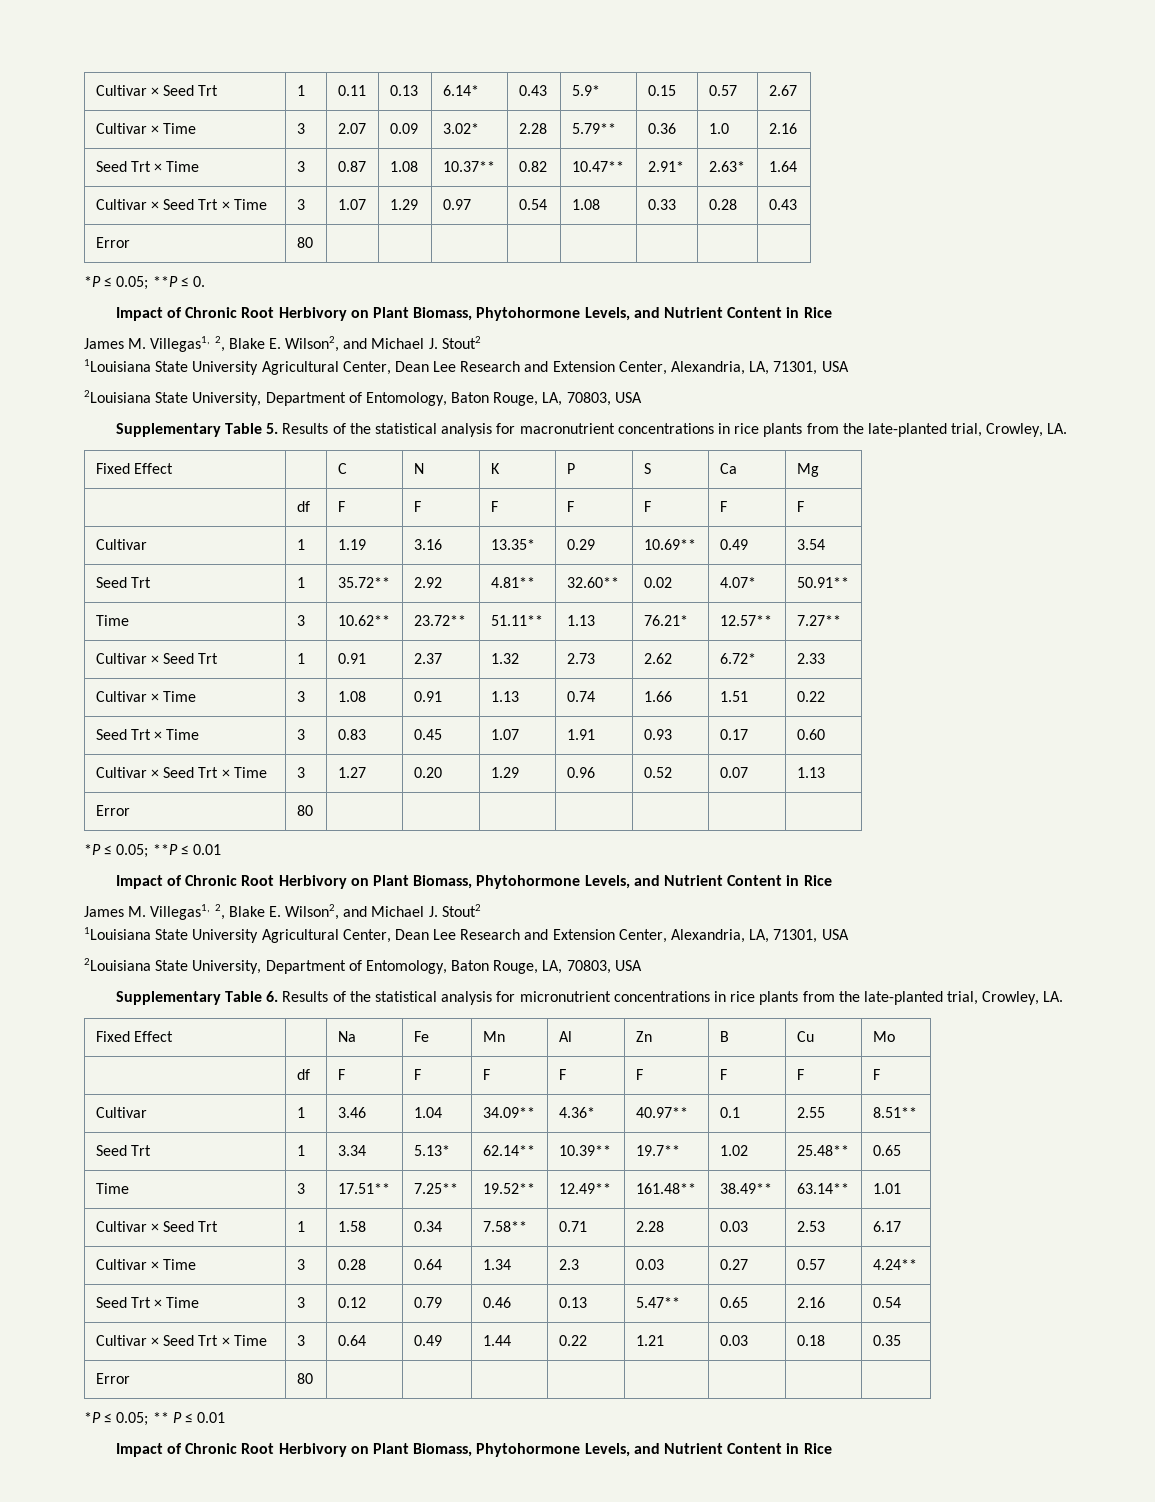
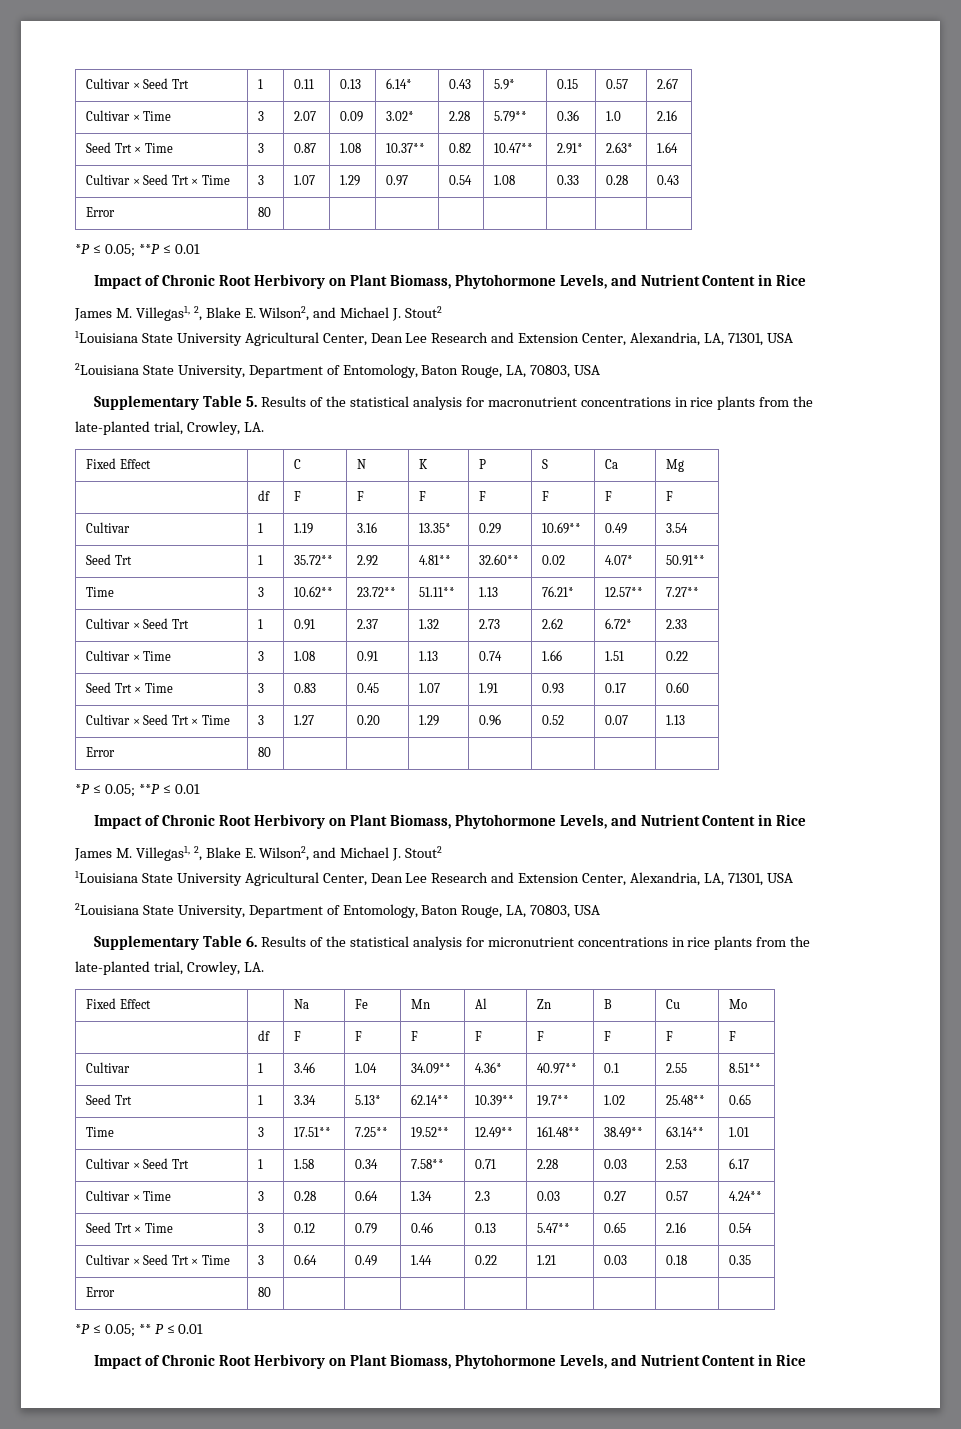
[192,276,205,287] 0. -> [174,244,200,254] 0.01

